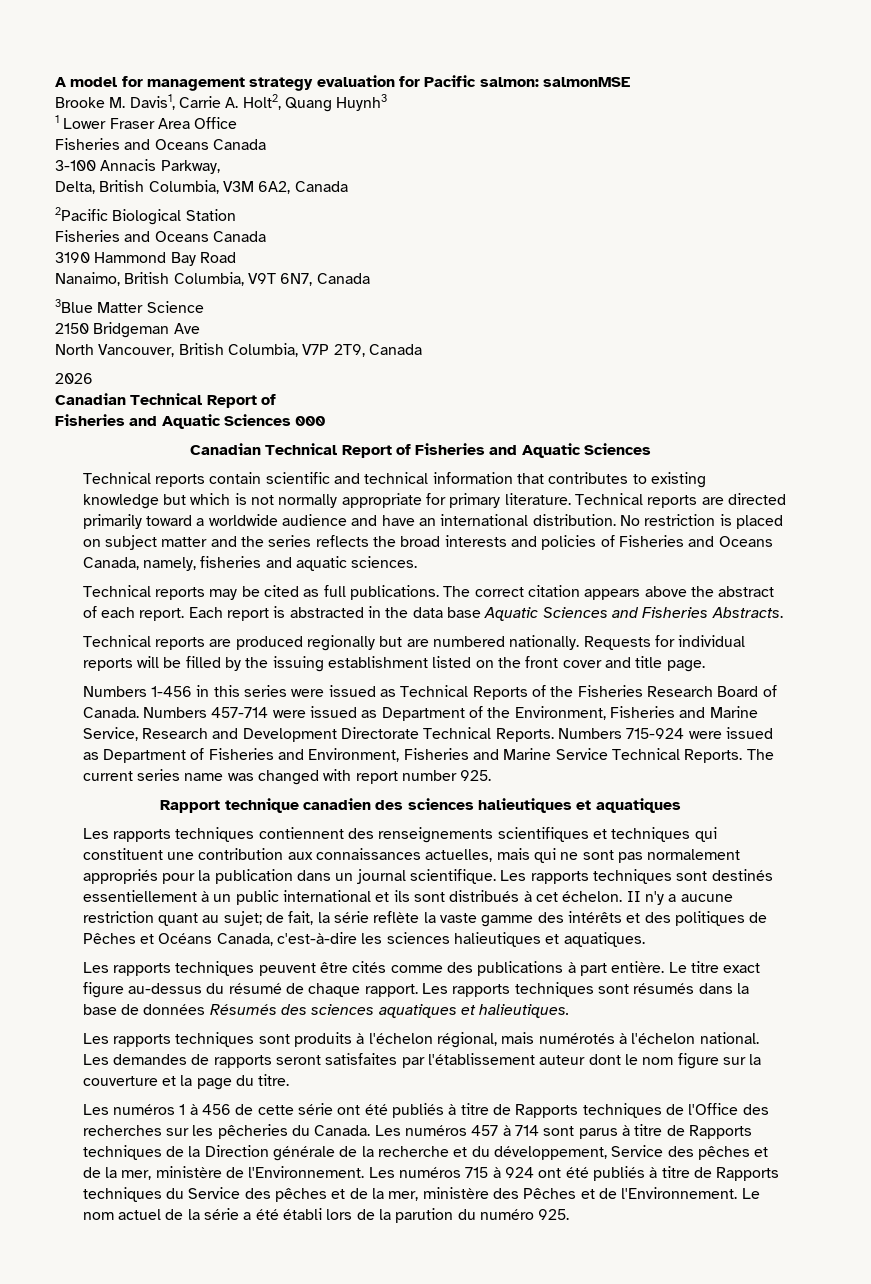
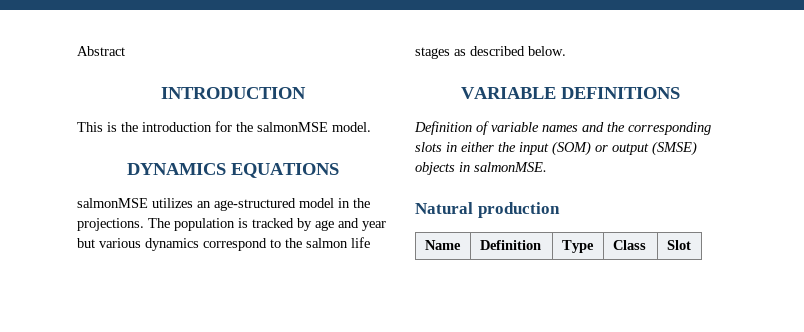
[55,75,630,91] [55,94,388,112] [55,115,238,129] [55,138,266,150] [55,159,220,174] [55,180,348,194] [55,207,236,225] [55,230,266,242] [55,252,236,266] [55,272,370,286] [55,299,204,313] [55,322,200,338] [55,343,422,357] [55,373,93,384] [55,393,276,408] [55,414,326,429] [189,443,652,458] [82,472,706,488] [82,493,786,509] [82,514,783,529] [82,535,773,550] [82,556,418,571] [82,585,775,600] [82,606,783,621] [82,635,746,651] [82,656,705,672] [82,685,777,700] [82,706,758,721] [82,727,773,742] [82,748,774,763] [82,769,492,785] [160,798,681,813] [82,827,717,843] [82,848,741,863] [82,869,773,884] [82,890,733,905] [82,911,768,927] [82,932,645,947] [82,961,761,976] [82,982,749,998] [82,1004,570,1018] [82,1032,759,1048] [82,1053,762,1069] [82,1074,290,1090] [82,1103,769,1118] [82,1124,752,1139] [82,1145,769,1161] [82,1166,780,1181] [82,1187,760,1202] [82,1208,570,1223] A model for management strategy evaluation for Pacific salmon: salmonMSE // Brooke M. Davis1, Carrie A. Holt2, Quang Huynh3 // 1 Lower Fraser Area Office // Fisheries and Oceans Canada // 3-100 Annacis Parkway, // Delta, British Columbia, V3M 6A2, Canada // 2Pacific Biological Station // Fisheries and Oceans Canada // 3190 Hammond Bay Road // Nanaimo, British Columbia, V9T 6N7, Canada // 3Blue Matter Science // 2150 Bridgeman Ave // North Vancouver, British Columbia, V7P 2T9, Canada // 2026 // Canadian Technical Report of // Fisheries and Aquatic Sciences 000 // Canadian Technical Report of Fisheries and Aquatic Sciences // Technical reports contain scientific and technical information that contributes to existing knowledge but which is not normally appropriate for primary literature. Technical reports are directed primarily toward a worldwide audience and have an international distribution. No restriction is placed on subject matter and the series reflects the broad interests and policies of Fisheries and Oceans Canada, namely, fisheries and aquatic sciences. // Technical reports may be cited as full publications. The correct citation appears above the abstract of each report. Each report is abstracted in the data base Aquatic Sciences and Fisheries Abstracts. // Technical reports are produced regionally but are numbered nationally. Requests for individual reports will be filled by the issuing establishment listed on the front cover and title page. // Numbers 1-456 in this series were issued as Technical Reports of the Fisheries Research Board of Canada. Numbers 457-714 were issued as Department of the Environment, Fisheries and Marine Service, Research and Development Directorate Technical Reports. Numbers 715-924 were issued as Department of Fisheries and Environment, Fisheries and Marine Service Technical Reports. The current series name was changed with report number 925. // Rapport technique canadien des sciences halieutiques et aquatiques // Les rapports techniques contiennent des renseignements scientifiques et techniques qui constituent une contribution aux connaissances actuelles, mais qui ne sont pas normalement appropriés pour la publication dans un journal scientifique. Les rapports techniques sont destinés essentiellement à un public international et ils sont distribués à cet échelon. II n'y a aucune restriction quant au sujet; de fait, la série reflète la vaste gamme des intérêts et des politiques de Pêches et Océans Canada, c'est-à-dire les sciences halieutiques et aquatiques. // Les rapports techniques peuvent être cités comme des publications à part entière. Le titre exact figure au-dessus du résumé de chaque rapport. Les rapports techniques sont résumés dans la base de données Résumés des sciences aquatiques et halieutiques. // Les rapports techniques sont produits à l'échelon régional, mais numérotés à l'échelon national. Les demandes de rapports seront satisfaites par l'établissement auteur dont le nom figure sur la couverture et la page du titre. // Les numéros 1 à 456 de cette série ont été publiés à titre de Rapports techniques de l'Office des recherches sur les pêcheries du Canada. Les numéros 457 à 714 sont parus à titre de Rapports techniques de la Direction générale de la recherche et du développement, Service des pêches et de la mer, ministère de l'Environnement. Les numéros 715 à 924 ont été publiés à titre de Rapports techniques du Service des pêches et de la mer, ministère des Pêches et de l'Environnement. Le nom actuel de la série a été établi lors de la parution du numéro 925. -> [77,46,125,56] [160,87,306,99] [77,121,371,132] [126,163,339,178] [77,198,370,211] [77,218,386,231] [77,237,370,251] [415,46,566,59] [461,87,680,99] [414,121,711,135] [415,141,697,156] [415,162,547,175] [415,202,560,218] [424,240,461,250] [479,240,541,250] [561,240,594,253] [612,240,646,250] [666,240,691,250] Abstract // INTRODUCTION // This is the introduction for the salmonMSE model. // DYNAMICS EQUATIONS // salmonMSE utilizes an age-structured model in the projections. The population is tracked by age and year but various dynamics correspond to the salmon life stages as described below. // VARIABLE DEFINITIONS // Definition of variable names and the corresponding slots in either the input (SOM) or output (SMSE) objects in salmonMSE. // Natural production // Name | Definition | Type | Class | Slot

